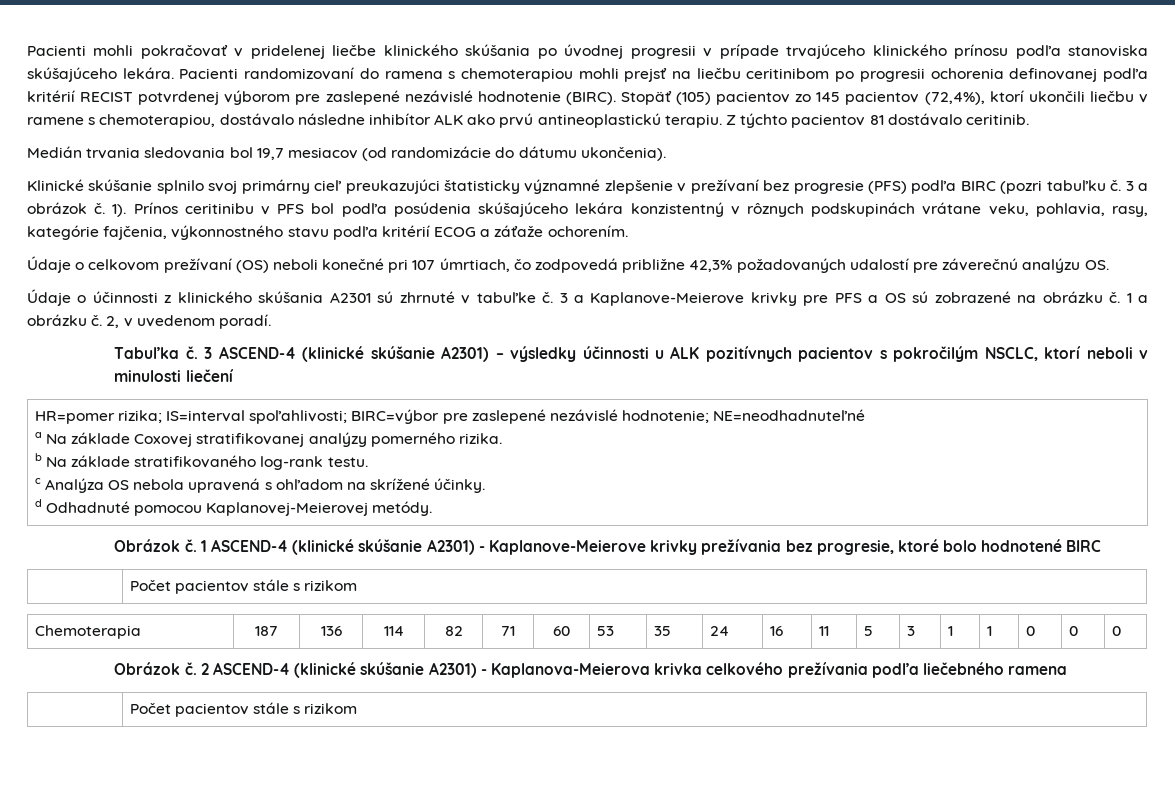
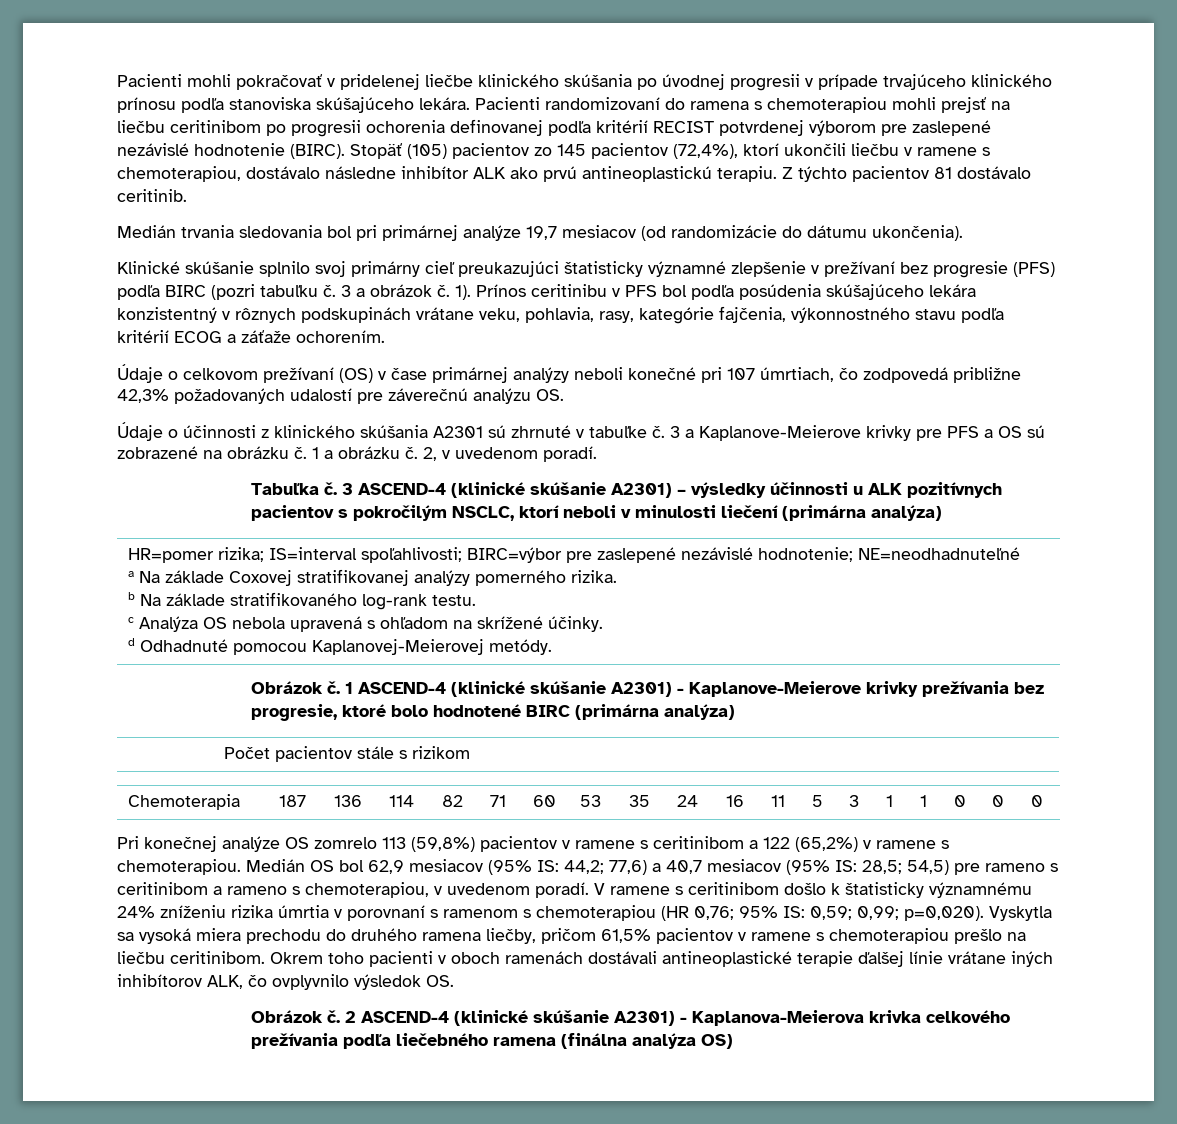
(253, 152) none -> [356,225,521,241] pri primárnej analýze
(269, 266) none -> [378,367,569,383] v čase primárnej analýzy
(234, 375) none -> [782,505,943,521] (primárna analýza)
(1102, 546) none -> [575,704,736,720] (primárna analýza)
(1121, 631) none -> [117,836,949,852] [117,859,1058,875] [117,882,1032,898] [117,905,1052,921] [117,928,1026,944] [117,951,1053,967] [117,974,454,990] // Pri konečnej analýze OS zomrelo 113 (59,8%) pacientov v ramene s ceritinibom a 122 (65,2%) v ramene s chemoterapiou. Medián OS bol 62,9 mesiacov (95% IS: 44,2; 77,6) a 40,7 mesiacov (95% IS: 28,5; 54,5) pre rameno s ceritinibom a rameno s chemoterapiou, v uvedenom poradí. V ramene s ceritinibom došlo k štatisticky významnému 24% zníženiu rizika úmrtia v porovnaní s ramenom s chemoterapiou (HR 0,76; 95% IS: 0,59; 0,99; p=0,020). Vyskytla sa vysoká miera prechodu do druhého ramena liečby, pričom 61,5% pacientov v ramene s chemoterapiou prešlo na liečbu ceritinibom. Okrem toho pacienti v oboch ramenách dostávali antineoplastické terapie ďalšej línie vrátane iných inhibítorov ALK, čo ovplyvnilo výsledok OS.
[129,702,358,717] // | Počet pacientov stále s rizikom -> [561,1033,734,1049] (finálna analýza OS)

